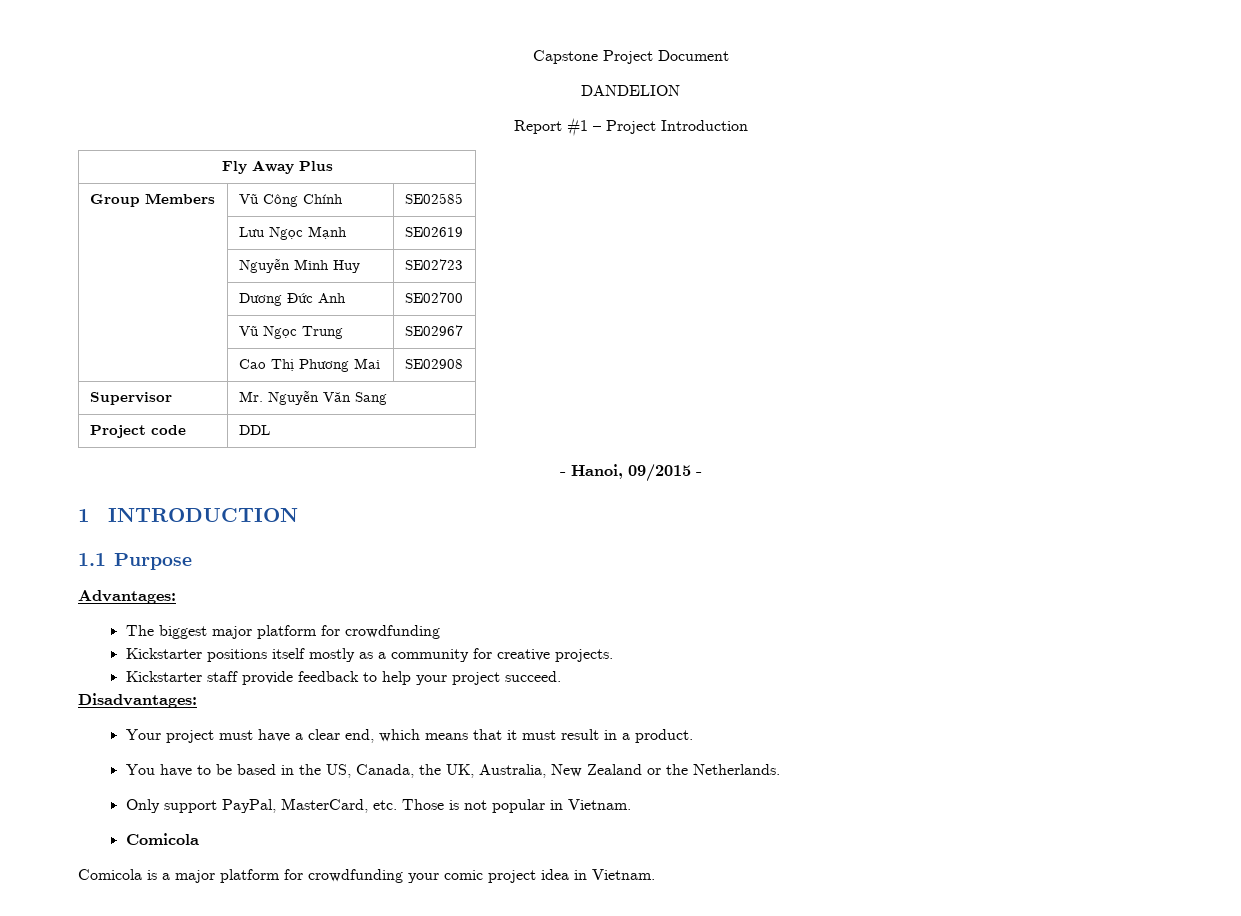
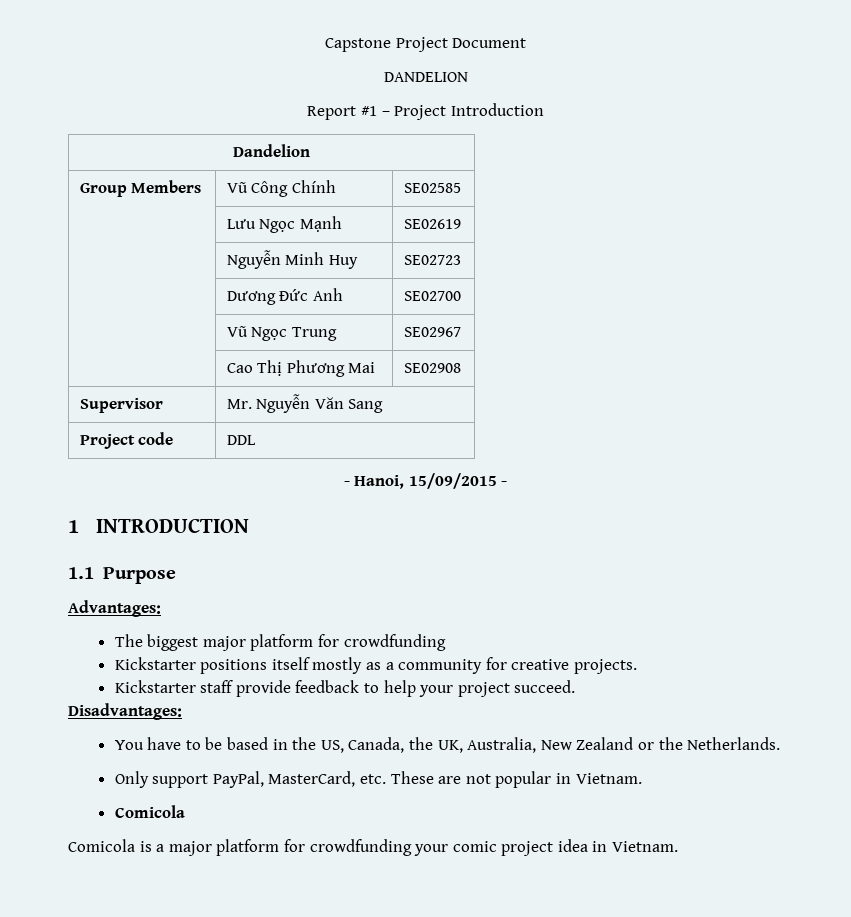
[221,160,333,174] Fly Away Plus -> [233,144,310,157] Dandelion
[627,464,691,482] 09/2015 -> [408,473,497,489] 15/09/2015
[125,729,693,743] // Your project must have a clear end, which means that it must result in a product. -> (182, 711) none
[401,799,459,810] Those is -> [390,771,462,784] These are

